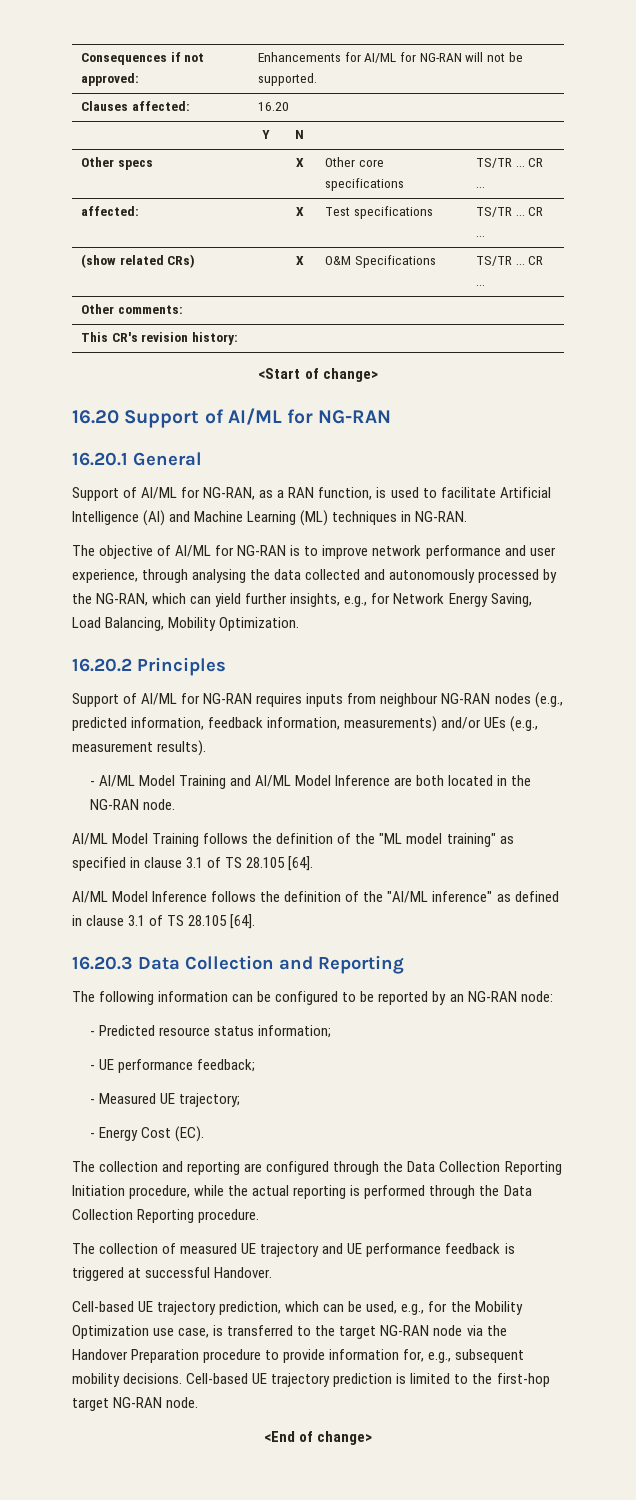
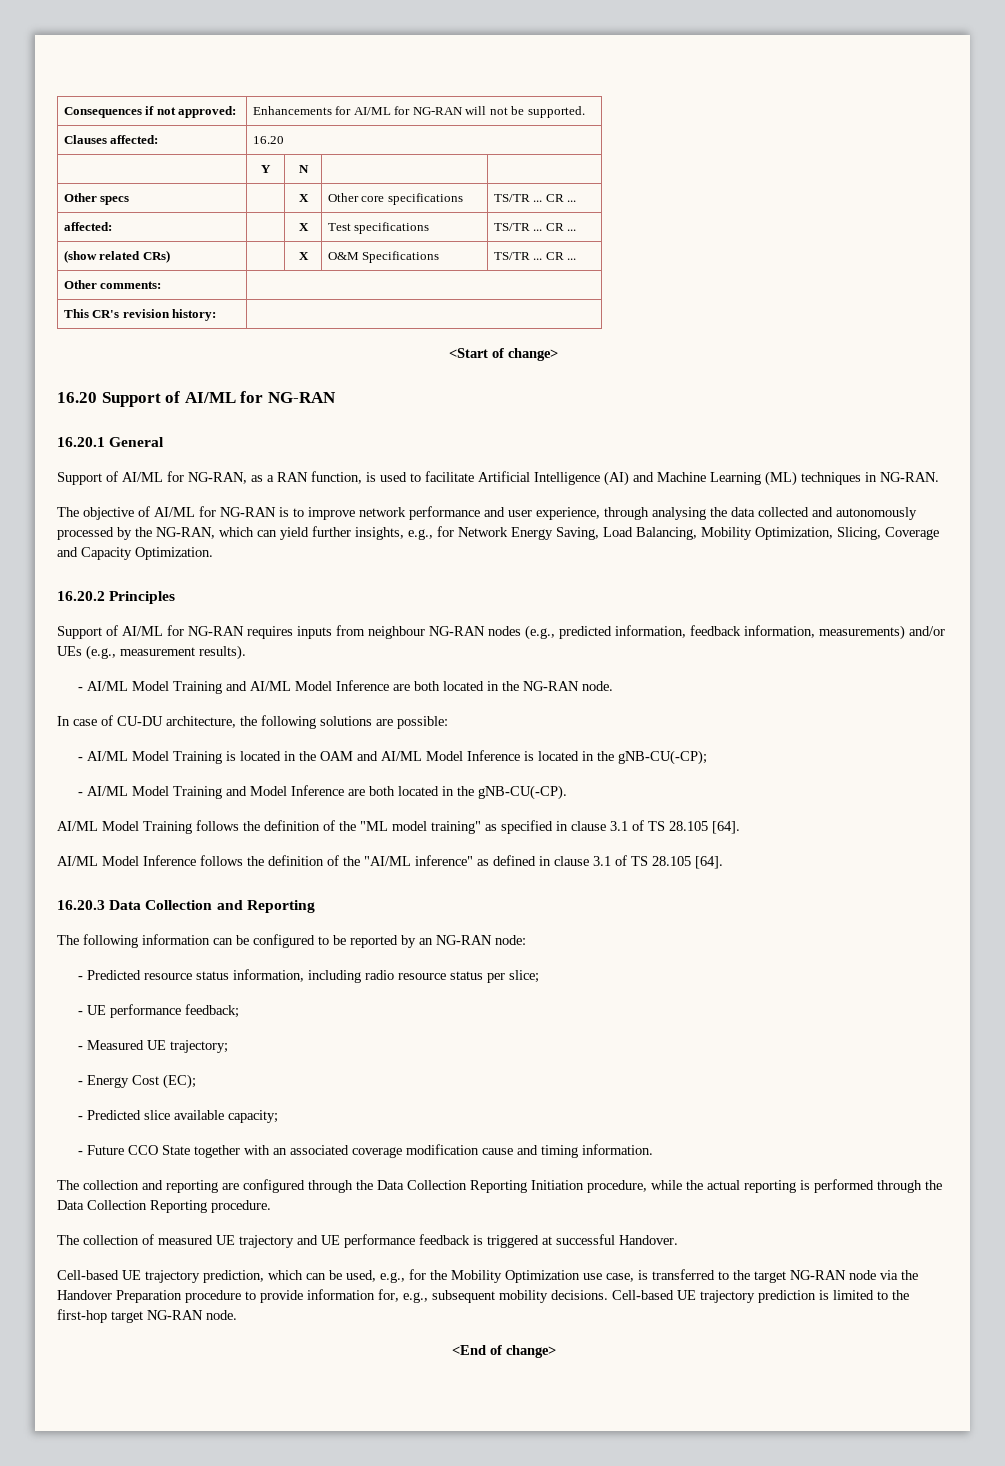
(217, 624) none -> [755,527,939,540] [57,547,132,560] Optimization, Slicing, Coverage and Capacity
(175, 804) none -> [57,715,448,729] [77,750,707,765] [77,785,567,800] // In case of CU-DU architecture, the following solutions are possible: // - AI/ML Model Training is located in the OAM and AI/ML Model Inference is located in the gNB-CU(-CP); // - AI/ML Model Training and Model Inference are both located in the gNB-CU(-CP).
[257,1025,331,1038] information; -> [232,969,539,983] information, including radio resource status per slice;
[174,1126,204,1142] (EC). -> [162,1074,196,1089] [77,1110,278,1123] [77,1144,653,1158] (EC); // - Predicted slice available capacity; // - Future CCO State together with an associated coverage modification cause and timing information.

